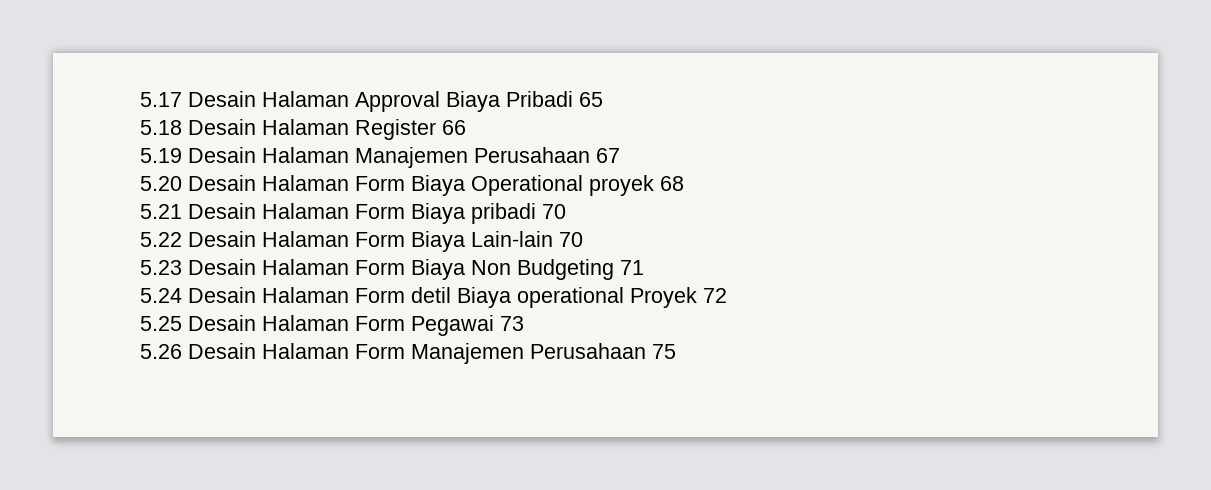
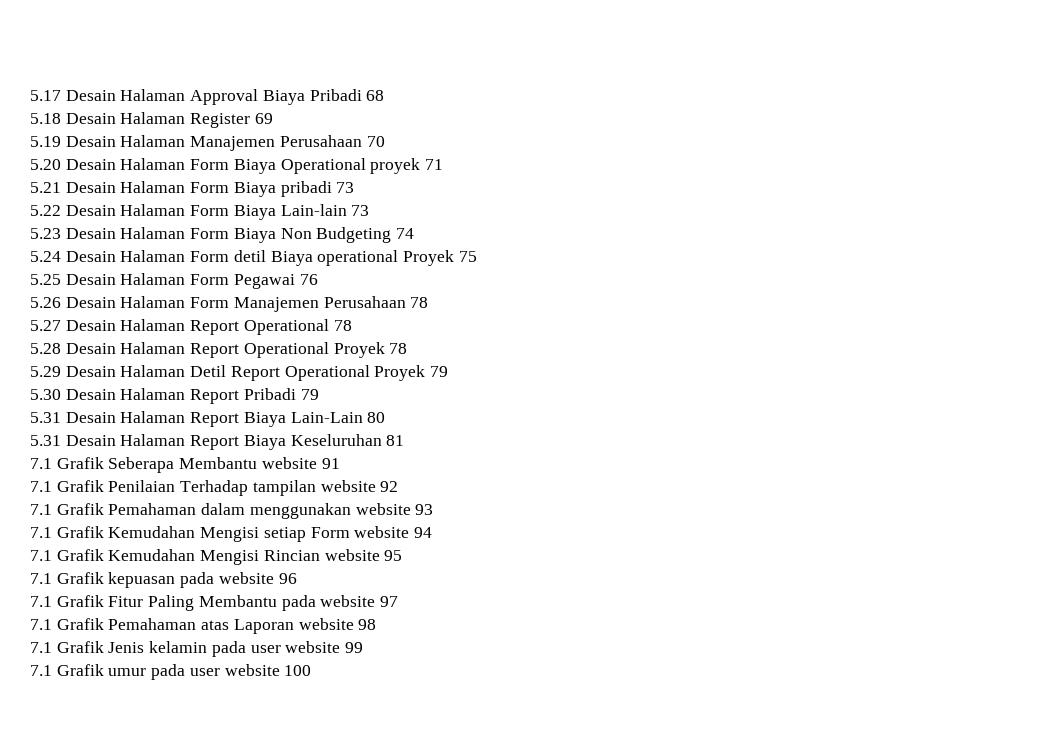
[579,92,603,107] 65 -> [366,90,385,101] 68
[442,120,466,135] 66 -> [254,113,273,124] 69
[596,148,620,163] 67 -> [366,136,385,147] 70
[660,176,684,191] 68 -> [425,159,444,170] 71
[542,204,566,219] 70 -> [336,182,355,193] 73
[559,232,583,247] 70 -> [351,205,370,216] 73
[620,260,644,275] 71 -> [396,228,415,239] 74
[703,288,727,303] 72 -> [458,251,477,262] 75
[500,316,524,331] 73 -> [299,274,318,285] 76
[652,344,676,359] 75 -> [410,297,429,308] [30,319,352,335] [30,342,408,358] [30,365,449,381] [30,388,319,404] [30,411,386,427] [30,434,405,450] [30,457,340,473] [30,480,399,496] [30,503,434,519] [30,526,433,542] [30,549,403,565] [30,572,297,588] [30,595,399,611] [30,618,377,634] [30,641,364,657] [30,664,312,680] 78 // 5.27 Desain Halaman Report Operational 78 // 5.28 Desain Halaman Report Operational Proyek 78 // 5.29 Desain Halaman Detil Report Operational Proyek 79 // 5.30 Desain Halaman Report Pribadi 79 // 5.31 Desain Halaman Report Biaya Lain-Lain 80 // 5.31 Desain Halaman Report Biaya Keseluruhan 81 // 7.1 Grafik Seberapa Membantu website 91 // 7.1 Grafik Penilaian Terhadap tampilan website 92 // 7.1 Grafik Pemahaman dalam menggunakan website 93 // 7.1 Grafik Kemudahan Mengisi setiap Form website 94 // 7.1 Grafik Kemudahan Mengisi Rincian website 95 // 7.1 Grafik kepuasan pada website 96 // 7.1 Grafik Fitur Paling Membantu pada website 97 // 7.1 Grafik Pemahaman atas Laporan website 98 // 7.1 Grafik Jenis kelamin pada user website 99 // 7.1 Grafik umur pada user website 100

